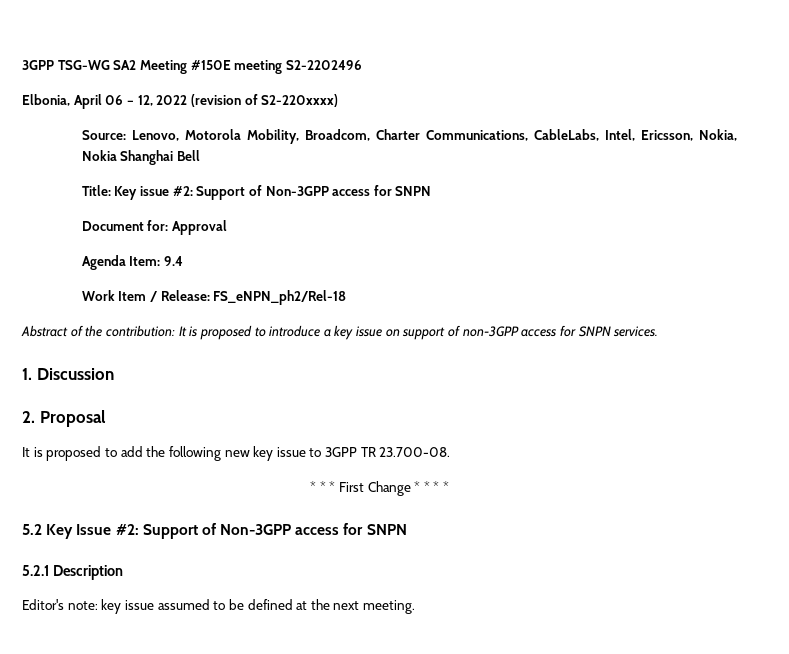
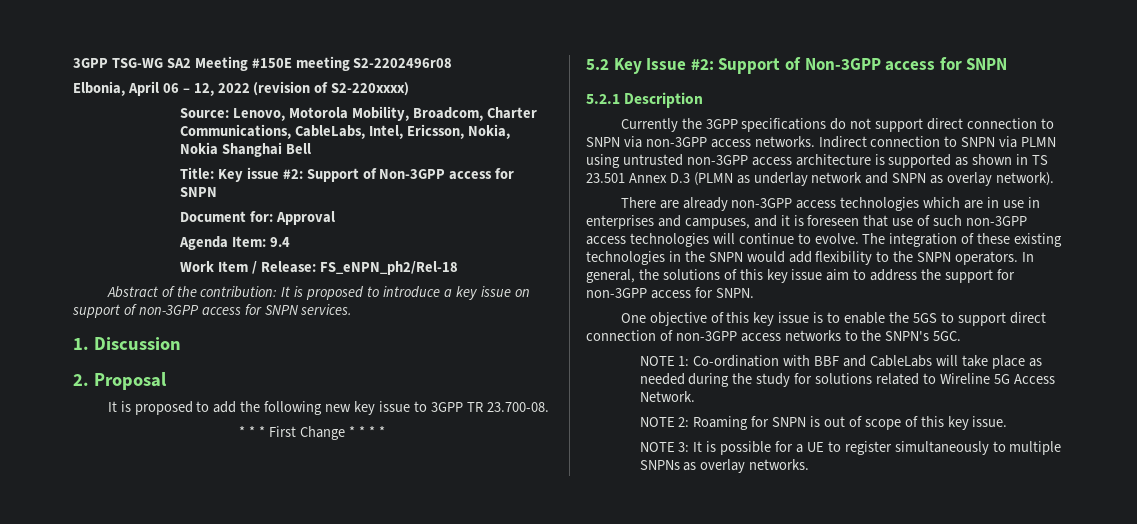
[285,60,362,70] S2-2202496 -> [353,58,453,68] S2-2202496r08
[22,599,416,614] Editor's note: key issue assumed to be defined at the next meeting. -> [620,118,1054,132] [586,136,1057,148] [586,154,1049,168] [586,172,1055,186] [620,197,1040,211] [586,215,1028,229] [586,233,1063,247] [586,251,1035,265] [586,269,1015,283] [586,287,754,299] [620,312,1046,326] [586,330,962,342] [639,355,1042,369] [639,373,1055,387] [639,391,695,402] [639,416,1008,430] [639,441,1062,455] [639,459,810,473] Currently the 3GPP specifications do not support direct connection to SNPN via non-3GPP access networks. Indirect connection to SNPN via PLMN using untrusted non-3GPP access architecture is supported as shown in TS 23.501 Annex D.3 (PLMN as underlay network and SNPN as overlay network). // There are already non-3GPP access technologies which are in use in enterprises and campuses, and it is foreseen that use of such non-3GPP access technologies will continue to evolve. The integration of these existing technologies in the SNPN would add flexibility to the SNPN operators. In general, the solutions of this key issue aim to address the support for non-3GPP access for SNPN. // One objective of this key issue is to enable the 5GS to support direct connection of non-3GPP access networks to the SNPN's 5GC. // NOTE 1: Co-ordination with BBF and CableLabs will take place as needed during the study for solutions related to Wireline 5G Access Network. // NOTE 2: Roaming for SNPN is out of scope of this key issue. // NOTE 3: It is possible for a UE to register simultaneously to multiple SNPNs as overlay networks.

